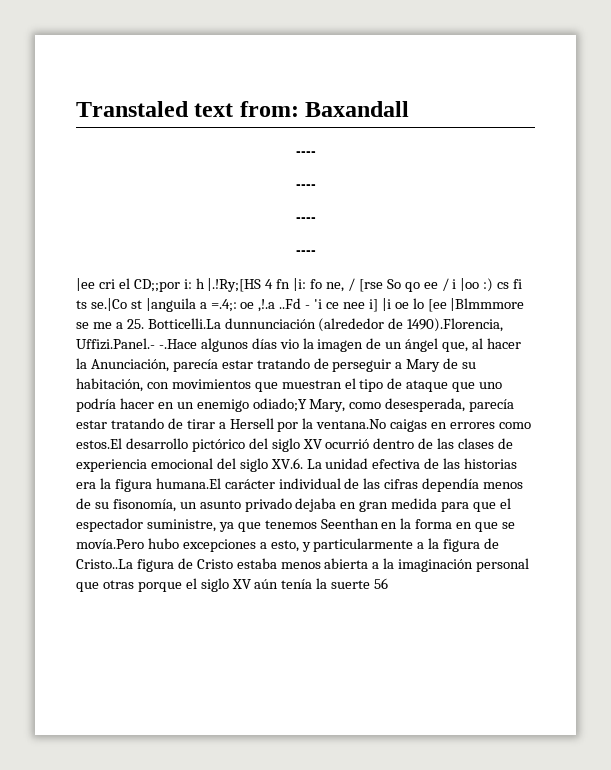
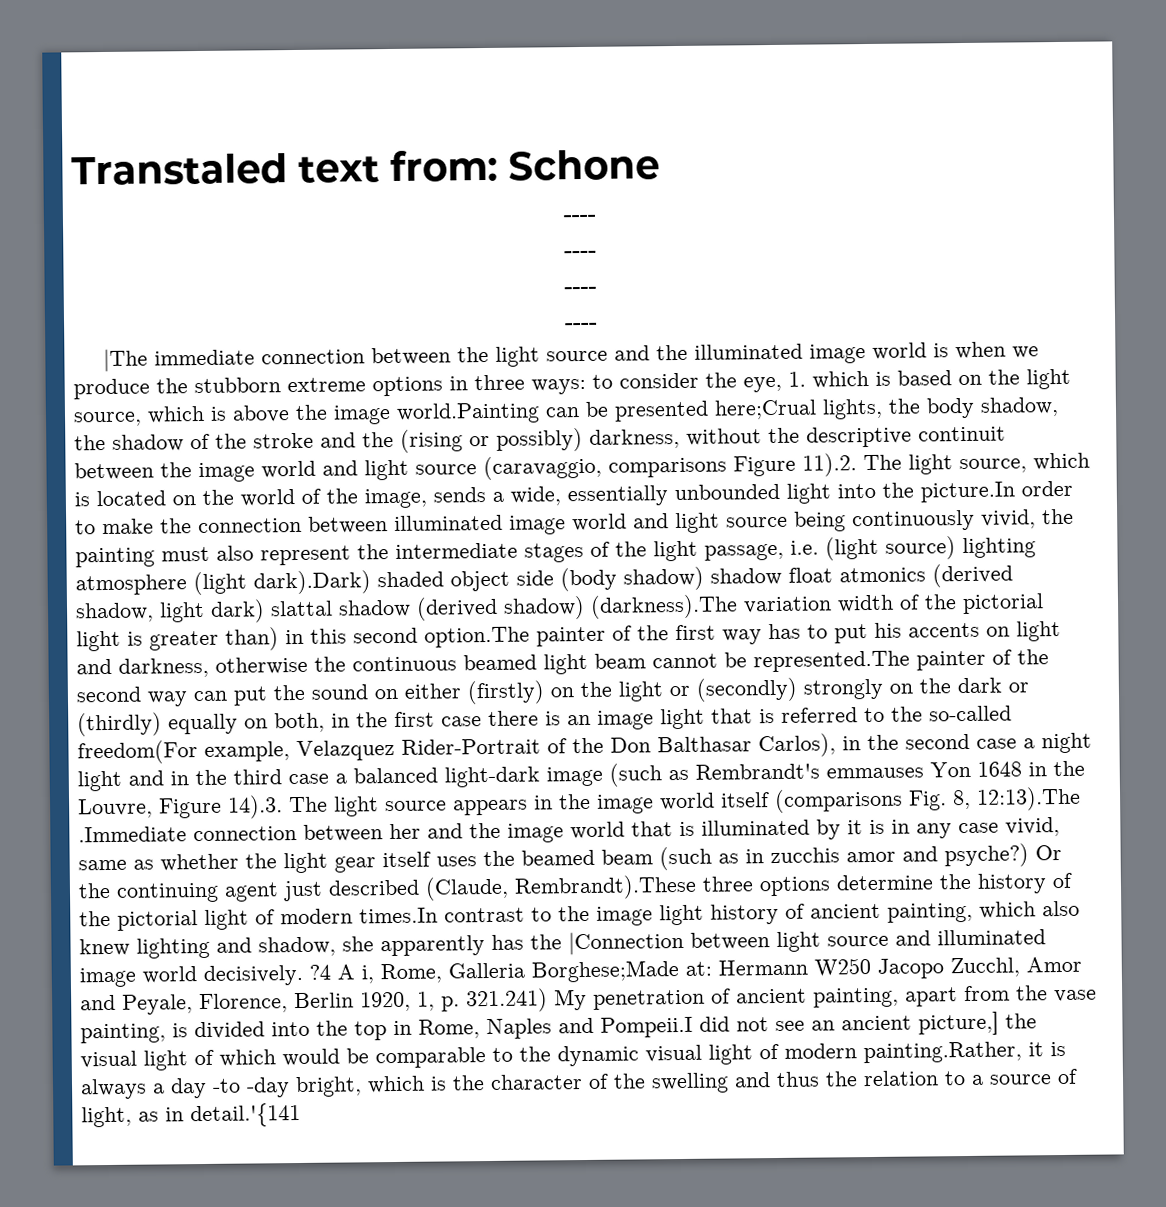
[305,101,410,117] Baxandall -> [508,149,660,181] Schone
[76,278,523,292] [76,298,525,312] [76,318,504,332] [76,338,521,352] [76,358,477,372] [76,378,503,392] [76,398,515,412] [76,418,531,432] [76,438,514,452] [76,458,518,472] [76,478,524,492] [76,498,511,512] [76,518,516,532] [76,538,500,552] [76,558,530,572] [76,578,389,592] |ee cri el CD;;por i: h |.!Ry;[HS 4 fn |i: fo ne, / [rse So qo ee / i |oo :) cs fi ts se.|Co st |anguila a =.4;: oe ,!.a ..Fd - 'i ce nee i] |i oe lo [ee |Blmmmore se me a 25. Botticelli.La dunnunciación (alrededor de 1490).Florencia, Uffizi.Panel.- -.Hace algunos días vio la imagen de un ángel que, al hacer la Anunciación, parecía estar tratando de perseguir a Mary de su habitación, con movimientos que muestran el tipo de ataque que uno podría hacer en un enemigo odiado;Y Mary, como desesperada, parecía estar tratando de tirar a Hersell por la ventana.No caigas en errores como estos.El desarrollo pictórico del siglo XV ocurrió dentro de las clases de experiencia emocional del siglo XV.6. La unidad efectiva de las historias era la figura humana.El carácter individual de las cifras dependía menos de su fisonomía, un asunto privado dejaba en gran medida para que el espectador suministre, ya que tenemos Seenthan en la forma en que se movía.Pero hubo excepciones a esto, y particularmente a la figura de Cristo..La figura de Cristo estaba menos abierta a la imaginación personal que otras porque el siglo XV aún tenía la suerte 56 -> [102,341,1039,373] [73,368,1071,400] [73,397,1059,427] [74,426,1006,453] [74,452,1090,483] [74,480,1073,509] [75,508,1074,535] [75,536,1036,568] [75,563,1013,596] [75,593,1044,623] [76,621,1061,652] [76,649,1049,678] [76,677,1029,707] [77,705,1012,737] [77,732,1092,765] [77,760,1085,792] [78,786,1081,819] [78,817,1060,843] [78,843,1062,874] [78,872,1073,903] [79,900,1080,931] [79,929,1046,959] [79,956,1082,988] [80,985,1097,1015] [80,1011,1037,1044] [80,1041,1066,1071] [80,1068,1078,1100] [81,1102,301,1128] |The immediate connection between the light source and the illuminated image world is when we produce the stubborn extreme options in three ways: to consider the eye, 1. which is based on the light source, which is above the image world.Painting can be presented here;Crual lights, the body shadow, the shadow of the stroke and the (rising or possibly) darkness, without the descriptive continuit between the image world and light source (caravaggio, comparisons Figure 11).2. The light source, which is located on the world of the image, sends a wide, essentially unbounded light into the picture.In order to make the connection between illuminated image world and light source being continuously vivid, the painting must also represent the intermediate stages of the light passage, i.e. (light source) lighting atmosphere (light dark).Dark) shaded object side (body shadow) shadow float atmonics (derived shadow, light dark) slattal shadow (derived shadow) (darkness).The variation width of the pictorial light is greater than) in this second option.The painter of the first way has to put his accents on light and darkness, otherwise the continuous beamed light beam cannot be represented.The painter of the second way can put the sound on either (firstly) on the light or (secondly) strongly on the dark or (thirdly) equally on both, in the first case there is an image light that is referred to the so-called freedom(For example, Velazquez Rider-Portrait of the Don Balthasar Carlos), in the second case a night light and in the third case a balanced light-dark image (such as Rembrandt's emmauses Yon 1648 in the Louvre, Figure 14).3. The light source appears in the image world itself (comparisons Fig. 8, 12:13).The .Immediate connection between her and the image world that is illuminated by it is in any case vivid, same as whether the light gear itself uses the beamed beam (such as in zucchis amor and psyche?) Or the continuing agent just described (Claude, Rembrandt).These three options determine the history of the pictorial light of modern times.In contrast to the image light history of ancient painting, which also knew lighting and shadow, she apparently has the |Connection between light source and illuminated image world decisively. ?4 A i, Rome, Galleria Borghese;Made at: Hermann W250 Jacopo Zucchl, Amor and Peyale, Florence, Berlin 1920, 1, p. 321.241) My penetration of ancient painting, apart from the vase painting, is divided into the top in Rome, Naples and Pompeii.I did not see an ancient picture,] the visual light of which would be comparable to the dynamic visual light of modern painting.Rather, it is always a day -to -day bright, which is the character of the swelling and thus the relation to a source of light, as in detail.'{141

